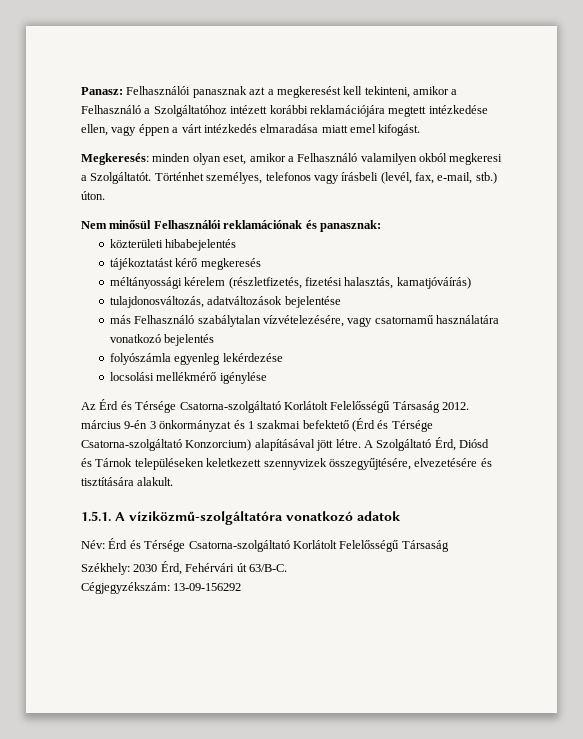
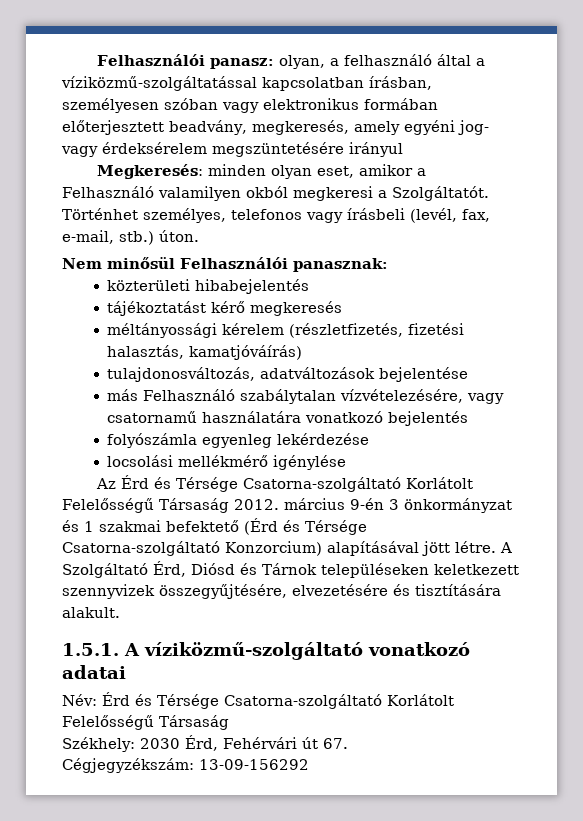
[81,86,458,98] [81,105,488,117] [81,124,421,136] Panasz: Felhasználói panasznak azt a megkeresést kell tekinteni, amikor a Felhasználó a Szolgáltatóhoz intézett korábbi reklamációjára megtett intézkedése ellen, vagy éppen a várt intézkedés elmaradása miatt emel kifogást. -> [96,54,485,69] [61,76,432,91] [62,98,438,113] [62,120,489,135] [61,142,403,157] Felhasználói panasz: olyan, a felhasználó által a víziközmű-szolgáltatással kapcsolatban írásban, személyesen szóban vagy elektronikus formában előterjesztett beadvány, megkeresés, amely egyéni jog- vagy érdeksérelem megszüntetésére irányul
[223,220,317,229] reklamációnak és -> (288, 263) none
[129,511,401,525] víziközmű-szolgáltatóra vonatkozó adatok -> [144,642,470,660] [62,665,126,679] víziközmű-szolgáltató vonatkozó adatai
[248,564,287,572] 63/B-C. -> [323,738,348,749] 67.

